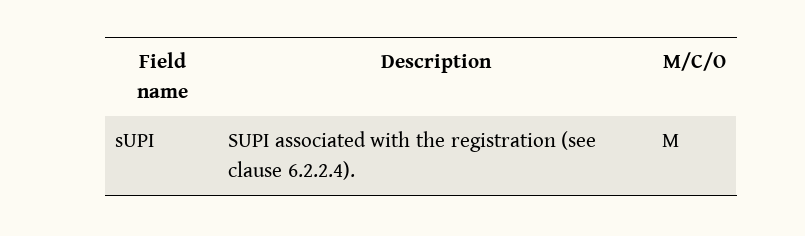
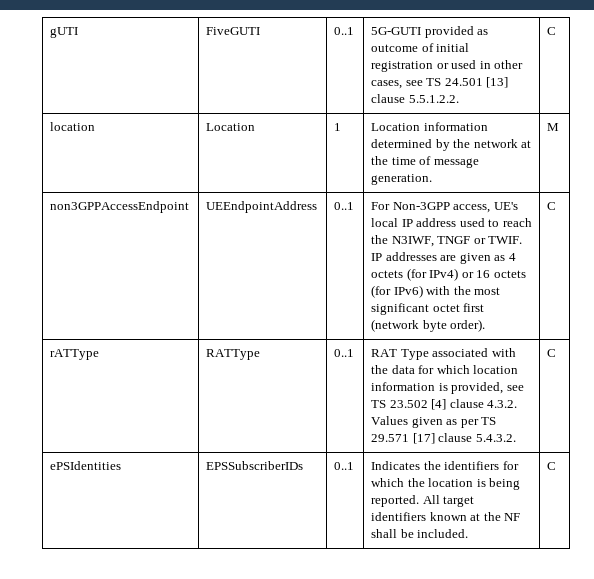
[138,52,186,68] [136,88,188,98] [380,54,492,73] [663,52,726,71] [114,134,154,147] [227,131,597,152] [227,161,355,180] [661,134,679,147] Field name | Description | M/C/O // sUPI | SUPI associated with the registration (see clause 6.2.2.4). | M -> [50,27,79,38] [206,27,261,35] [334,27,355,35] [371,26,489,38] [371,43,470,52] [371,60,524,72] [371,77,509,89] [371,94,459,103] [547,27,557,35] [50,122,96,131] [206,123,256,131] [334,123,342,131] [371,122,488,131] [371,139,532,151] [371,156,479,168] [371,174,433,185] [547,123,560,131] [50,201,190,213] [206,201,318,213] [334,202,355,210] [371,202,518,213] [371,218,532,227] [371,235,523,247] [371,252,516,264] [371,268,526,281] [371,285,501,298] [371,303,485,315] [371,319,486,332] [547,202,557,210] [50,349,100,360] [206,349,261,360] [334,349,355,357] [371,348,516,360] [371,365,519,374] [371,382,524,394] [371,399,518,410] [371,416,497,428] [371,433,516,444] [547,349,557,357] [50,461,122,470] [206,461,304,470] [334,462,355,470] [371,461,519,470] [371,478,521,490] [371,495,475,507] [371,512,521,521] [371,529,469,538] [547,462,557,470] gUTI | FiveGUTI | 0..1 | 5G-GUTI provided as outcome of initial registration or used in other cases, see TS 24.501 [13] clause 5.5.1.2.2. | C // location | Location | 1 | Location information determined by the network at the time of message generation. | M // non3GPPAccessEndpoint | UEEndpointAddress | 0..1 | For Non-3GPP access, UE's local IP address used to reach the N3IWF, TNGF or TWIF. IP addresses are given as 4 octets (for IPv4) or 16 octets (for IPv6) with the most significant octet first (network byte order). | C // rATType | RATType | 0..1 | RAT Type associated with the data for which location information is provided, see TS 23.502 [4] clause 4.3.2. Values given as per TS 29.571 [17] clause 5.4.3.2. | C // ePSIdentities | EPSSubscriberIDs | 0..1 | Indicates the identifiers for which the location is being reported. All target identifiers known at the NF shall be included. | C

